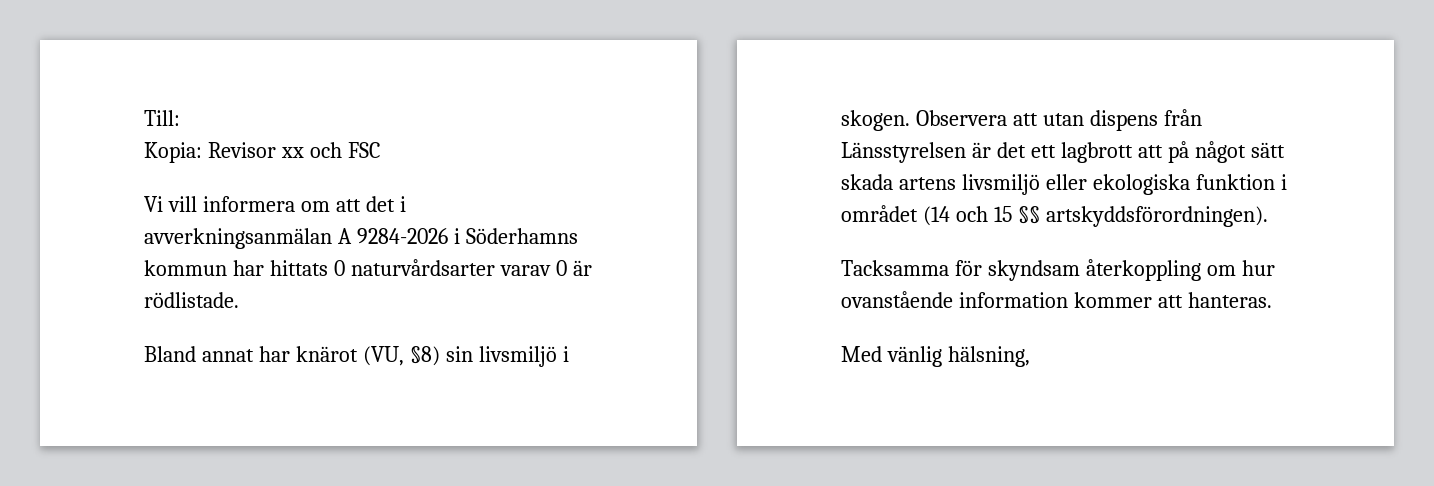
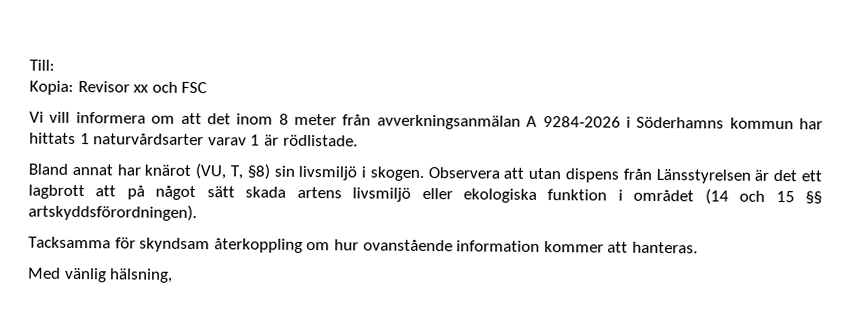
[399,196,406,212] i -> [236,113,372,126] inom 8 meter från
[333,260,345,276] 0 -> [79,133,90,145] 1
[555,260,567,276] 0 -> [250,134,261,146] 1
(404, 356) none -> [229,165,243,180] T,

